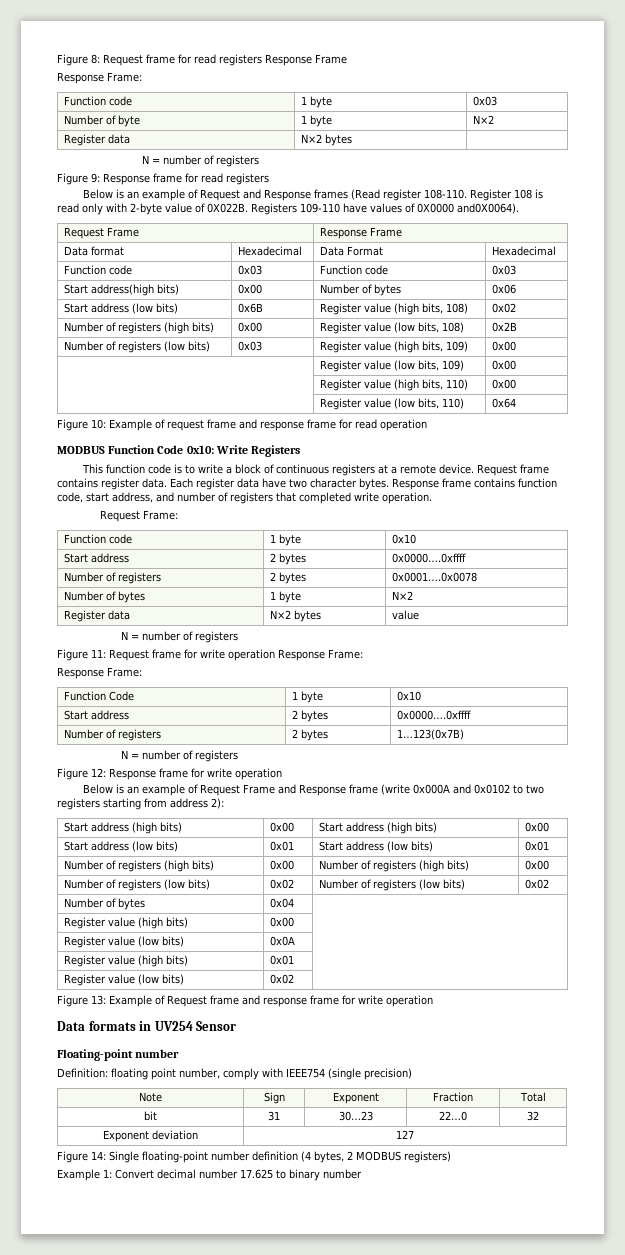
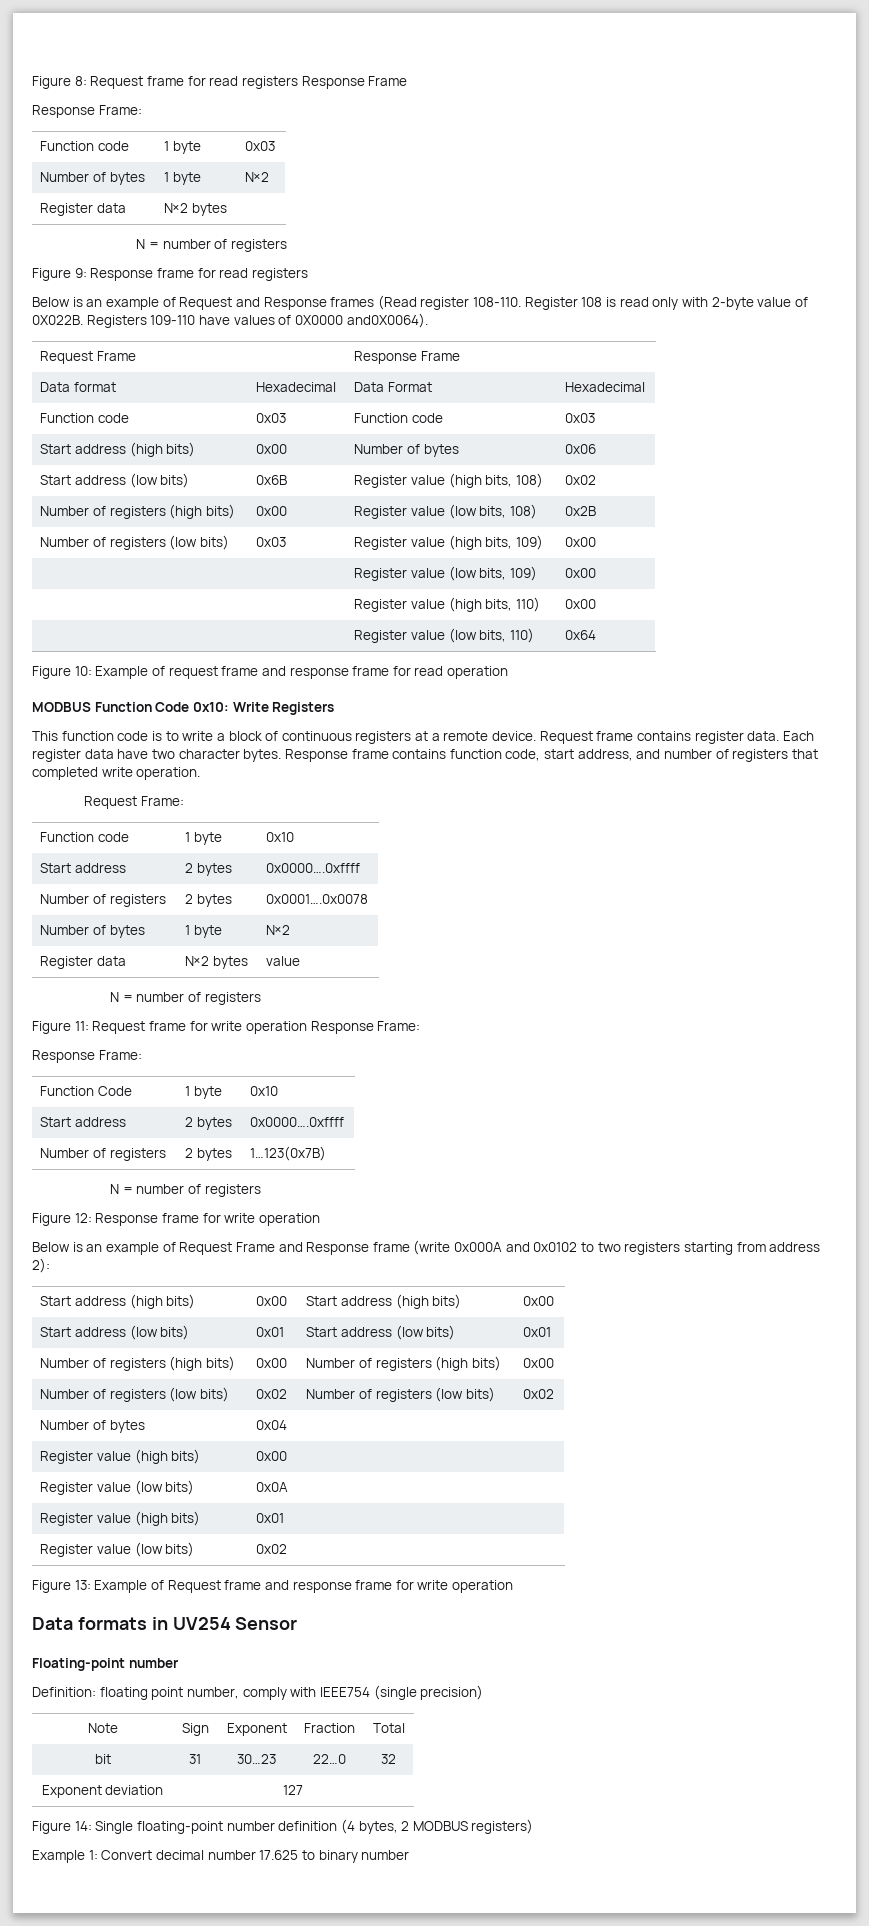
[118,115,141,127] byte -> [109,172,145,185] bytes
[91,284,155,296] address(high -> [75,442,163,457] address (high

